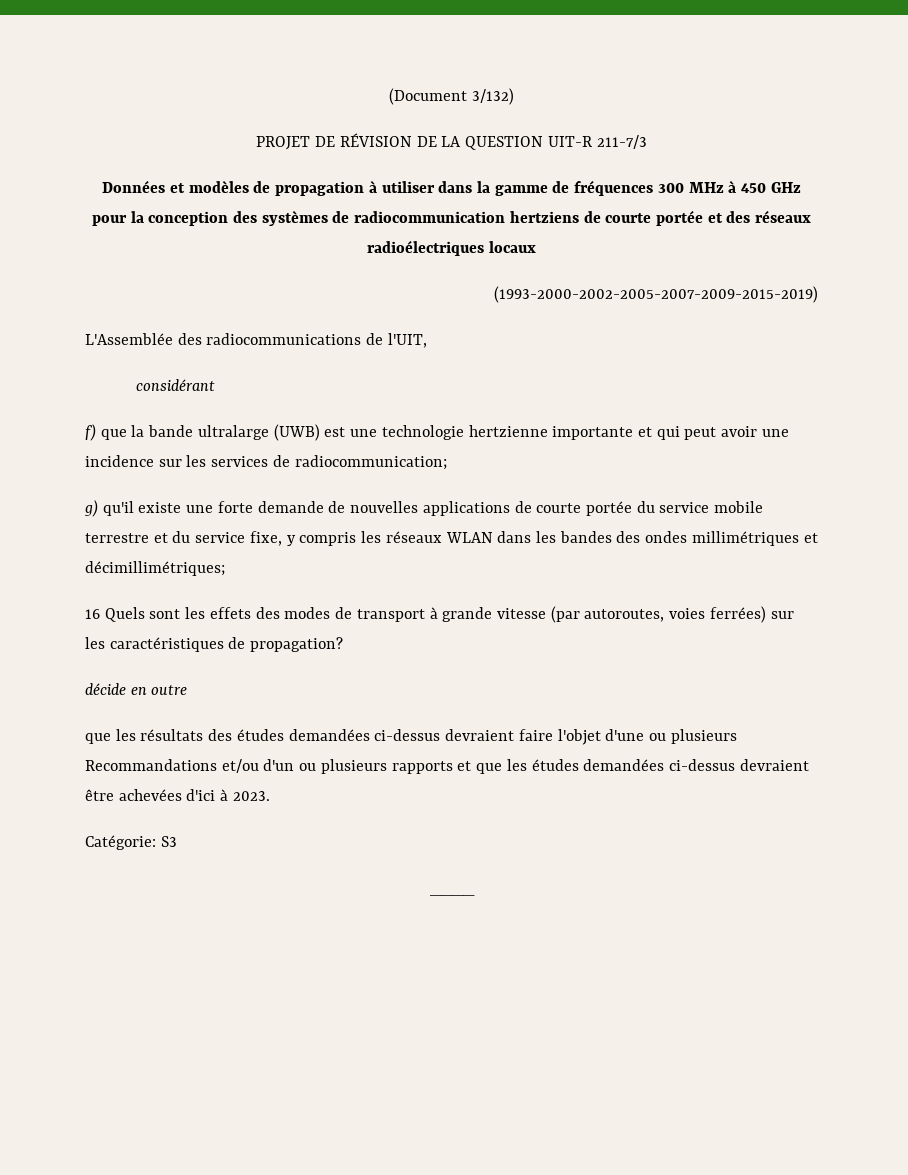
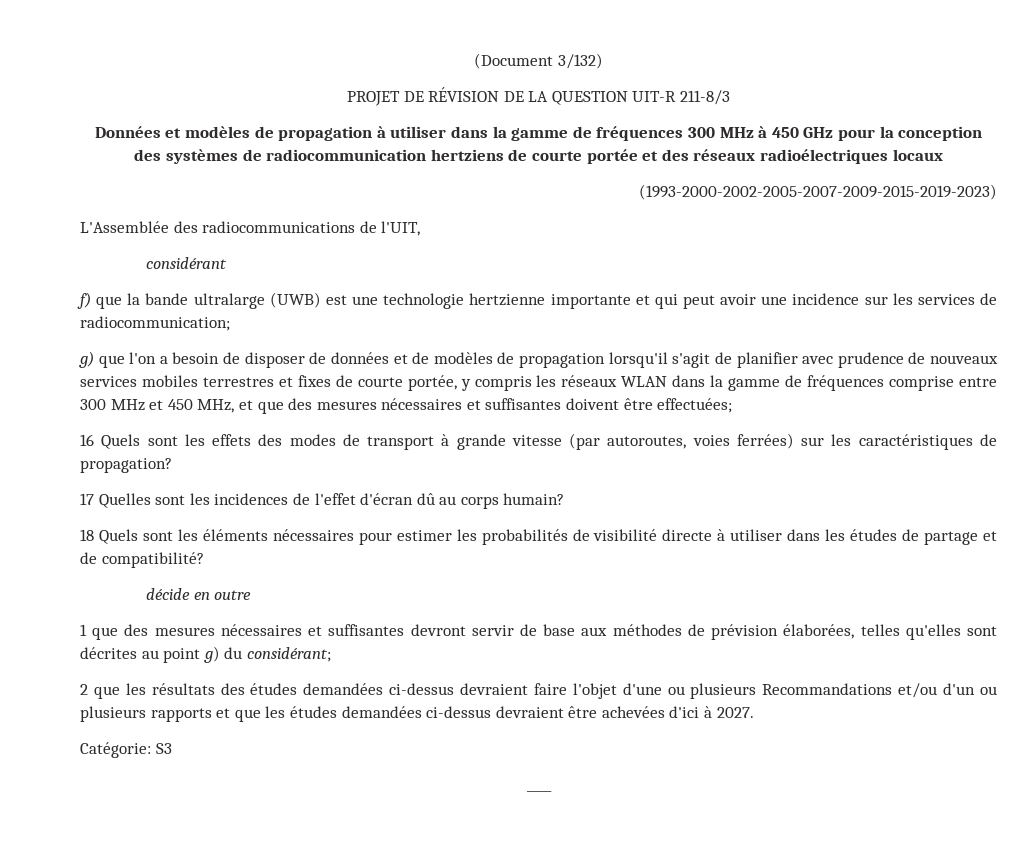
[596,135,647,149] 211-7/3 -> [680,90,731,105] 211-8/3
[494,286,818,303] (1993-2000-2002-2005-2007-2009-2015-2019) -> [639,184,997,200] (1993-2000-2002-2005-2007-2009-2015-2019-2023)
[102,501,764,516] [85,531,282,546] qu'il existe une forte demande de nouvelles applications de courte portée du service mobile terrestre et du service fixe, -> [98,352,998,368] [80,375,457,391] que l'on a besoin de disposer de données et de modèles de propagation lorsqu'il s'agit de planifier avec prudence de nouveaux services mobiles terrestres et fixes de courte portée,
[535,531,818,546] [85,561,225,576] les bandes des ondes millimétriques et décimillimétriques; -> [710,375,997,391] [80,398,733,414] la gamme de fréquences comprise entre 300 MHz et 450 MHz, et que des mesures nécessaires et suffisantes doivent être effectuées;
[85,683,188,695] décide en outre // -> [80,493,565,509] [80,529,998,545] [80,552,204,568] [146,588,252,600] [80,624,997,640] [80,646,331,663] [80,684,88,695] 17 Quelles sont les incidences de l'effet d'écran dû au corps humain? // 18 Quels sont les éléments nécessaires pour estimer les probabilités de visibilité directe à utiliser dans les études de partage et de compatibilité? // décide en outre // 1 que des mesures nécessaires et suffisantes devront servir de base aux méthodes de prévision élaborées, telles qu'elles sont décrites au point g) du considérant; // 2
[232,791,270,801] 2023. -> [716,707,754,718] 2027.

